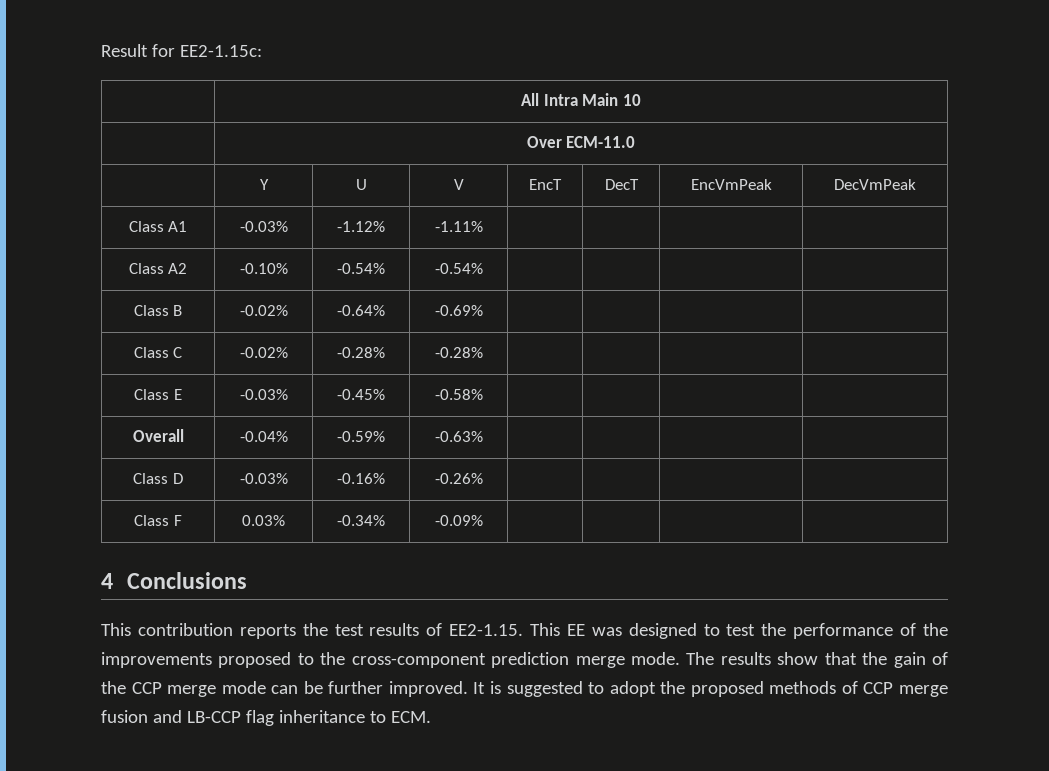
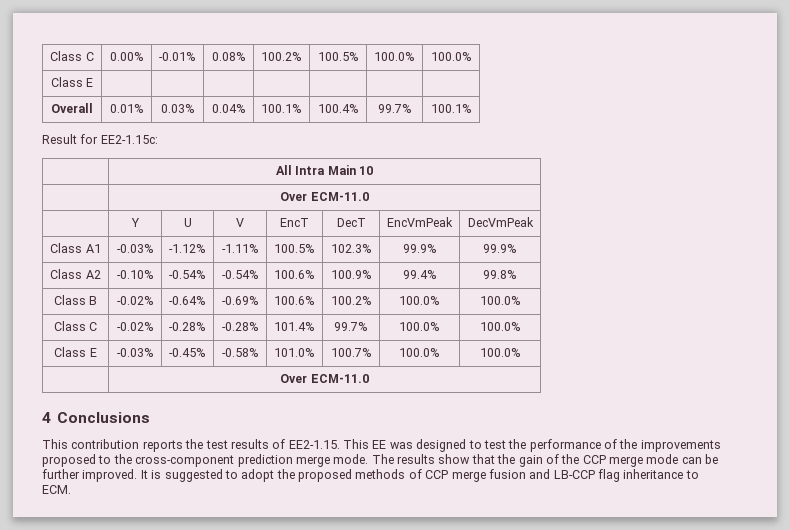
(101, 50) none -> [50,51,94,61] [109,52,144,61] [159,52,196,61] [211,52,246,61] [261,52,302,61] [317,52,359,61] [374,52,415,61] [430,52,472,61] [50,77,94,87] [51,103,93,113] [109,104,144,113] [160,104,195,113] [211,104,246,113] [261,104,302,113] [317,104,359,113] [377,104,412,113] [430,104,472,113] Class C | 0.00% | -0.01% | 0.08% | 100.2% | 100.5% | 100.0% | 100.0% // Class E | | | | | | | // Overall | 0.01% | 0.03% | 0.04% | 100.1% | 100.4% | 99.7% | 100.1% //
(483, 226) | | | -> [274,244,315,253] [330,244,372,253] [402,244,437,253] [483,244,517,253] 100.5% | 102.3% | 99.9% | 99.9%
(483, 268) | | | -> [274,270,315,279] [330,270,372,279] [402,270,437,279] [483,270,517,279] 100.6% | 100.9% | 99.4% | 99.8%
(483, 310) | | | -> [274,296,315,305] [330,296,372,305] [399,296,440,305] [479,296,521,305] 100.6% | 100.2% | 100.0% | 100.0%
(483, 352) | | | -> [274,322,315,331] [334,322,368,331] [399,322,440,331] [479,322,521,331] 101.4% | 99.7% | 100.0% | 100.0%
[132,429,184,442] [239,431,288,442] [337,431,385,442] [434,431,483,442] [133,473,183,484] [239,473,288,484] [337,473,385,484] [434,473,483,484] [134,515,182,526] [242,515,285,526] [337,515,385,526] [434,515,483,526] | | | // Overall | -0.04% | -0.59% | -0.63% | | | | // Class D | -0.03% | -0.16% | -0.26% | | | | // Class F | 0.03% | -0.34% | -0.09% | | | | -> [274,348,315,357] [330,348,372,357] [399,348,440,357] [479,348,521,357] [280,374,369,383] 101.0% | 100.7% | 100.0% | 100.0% // | Over ECM-11.0

